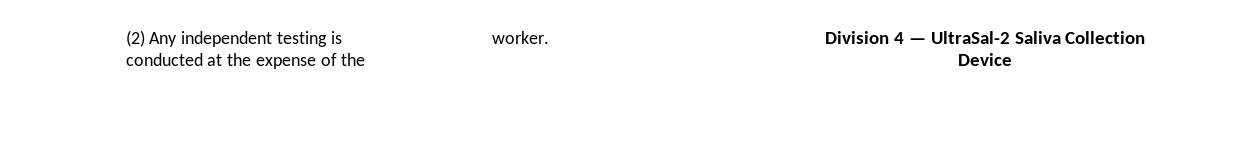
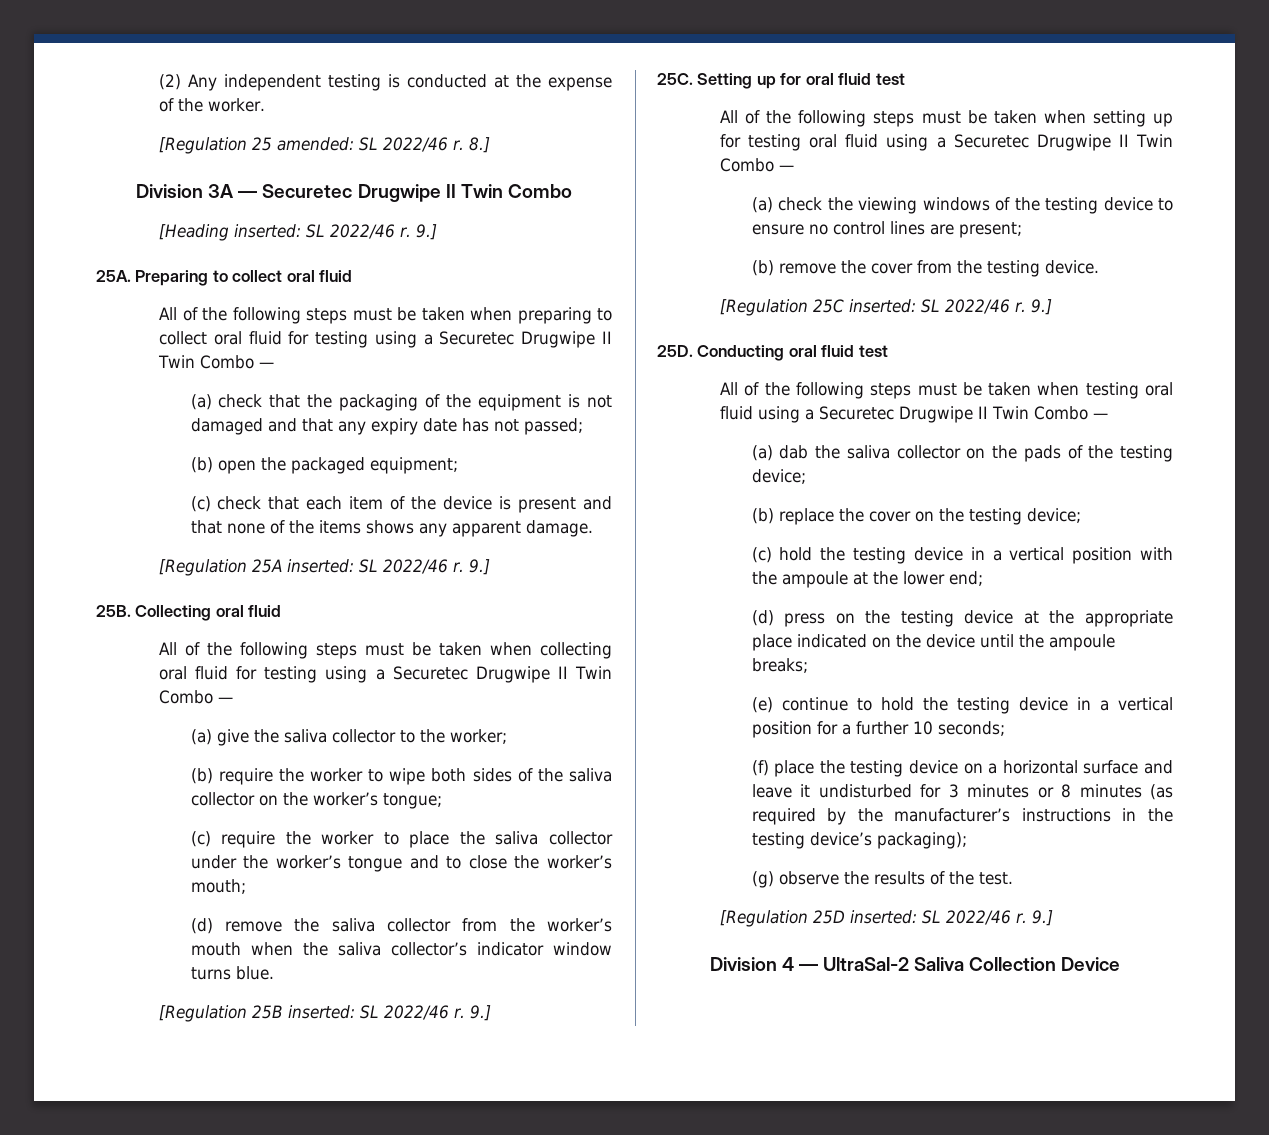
(549, 37) none -> [159,137,491,154] [136,184,572,202] [159,224,438,241] [96,270,353,286] [159,307,613,324] [159,331,612,348] [158,355,274,369] [190,394,613,411] [190,418,583,435] [190,457,458,474] [190,496,612,513] [190,520,593,537] [159,559,491,576] [96,605,282,621] [159,642,612,659] [159,666,613,683] [159,690,234,704] [190,729,507,746] [190,768,613,785] [190,792,442,809] [190,831,613,848] [190,855,612,872] [190,879,246,894] [190,918,612,934] [190,942,612,956] [190,966,274,980] [159,1005,492,1022] [657,73,905,89] [720,110,1173,127] [720,134,1174,151] [720,158,795,172] [751,197,1173,214] [751,221,1022,238] [751,260,1099,277] [720,299,1053,316] [657,345,888,361] [720,382,1173,399] [720,406,1108,423] [751,445,1173,462] [751,469,806,484] [751,508,1081,525] [751,547,1173,564] [751,571,983,588] [751,610,1173,627] [751,634,1115,651] [751,658,808,673] [751,697,1173,714] [751,721,1005,738] [751,760,1173,777] [751,784,1173,800] [751,808,1173,825] [751,832,967,849] [751,871,1013,888] [720,910,1054,927] // [Regulation 25 amended: SL 2022/46 r. 8.] // Division 3A — Securetec Drugwipe II Twin Combo // [Heading inserted: SL 2022/46 r. 9.] // 25A. Preparing to collect oral fluid // All of the following steps must be taken when preparing to collect oral fluid for testing using a Securetec Drugwipe II Twin Combo — // (a) check that the packaging of the equipment is not damaged and that any expiry date has not passed; // (b) open the packaged equipment; // (c) check that each item of the device is present and that none of the items shows any apparent damage. // [Regulation 25A inserted: SL 2022/46 r. 9.] // 25B. Collecting oral fluid // All of the following steps must be taken when collecting oral fluid for testing using a Securetec Drugwipe II Twin Combo — // (a) give the saliva collector to the worker; // (b) require the worker to wipe both sides of the saliva collector on the worker’s tongue; // (c) require the worker to place the saliva collector under the worker’s tongue and to close the worker’s mouth; // (d) remove the saliva collector from the worker’s mouth when the saliva collector’s indicator window turns blue. // [Regulation 25B inserted: SL 2022/46 r. 9.] // 25C. Setting up for oral fluid test // All of the following steps must be taken when setting up for testing oral fluid using a Securetec Drugwipe II Twin Combo — // (a) check the viewing windows of the testing device to ensure no control lines are present; // (b) remove the cover from the testing device. // [Regulation 25C inserted: SL 2022/46 r. 9.] // 25D. Conducting oral fluid test // All of the following steps must be taken when testing oral fluid using a Securetec Drugwipe II Twin Combo — // (a) dab the saliva collector on the pads of the testing device; // (b) replace the cover on the testing device; // (c) hold the testing device in a vertical position with the ampoule at the lower end; // (d) press on the testing device at the appropriate place indicated on the device until the ampoule breaks; // (e) continue to hold the testing device in a vertical position for a further 10 seconds; // (f) place the testing device on a horizontal surface and leave it undisturbed for 3 minutes or 8 minutes (as required by the manufacturer’s instructions in the testing device’s packaging); // (g) observe the results of the test. // [Regulation 25D inserted: SL 2022/46 r. 9.]

